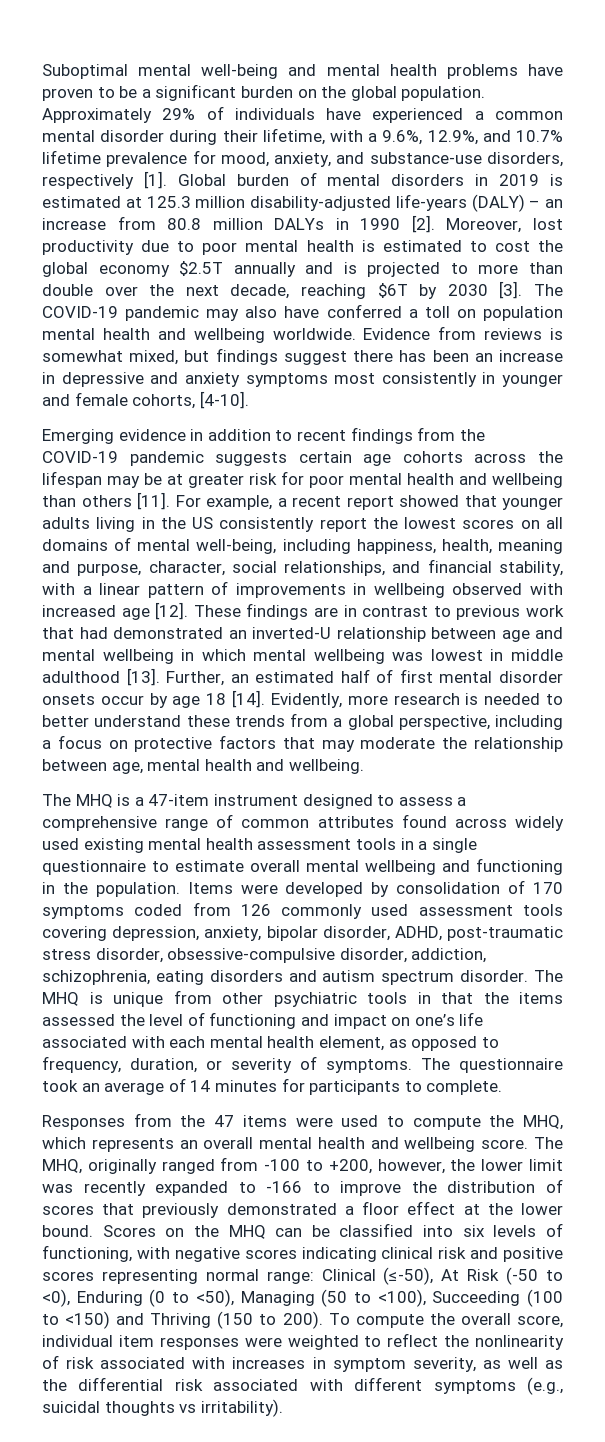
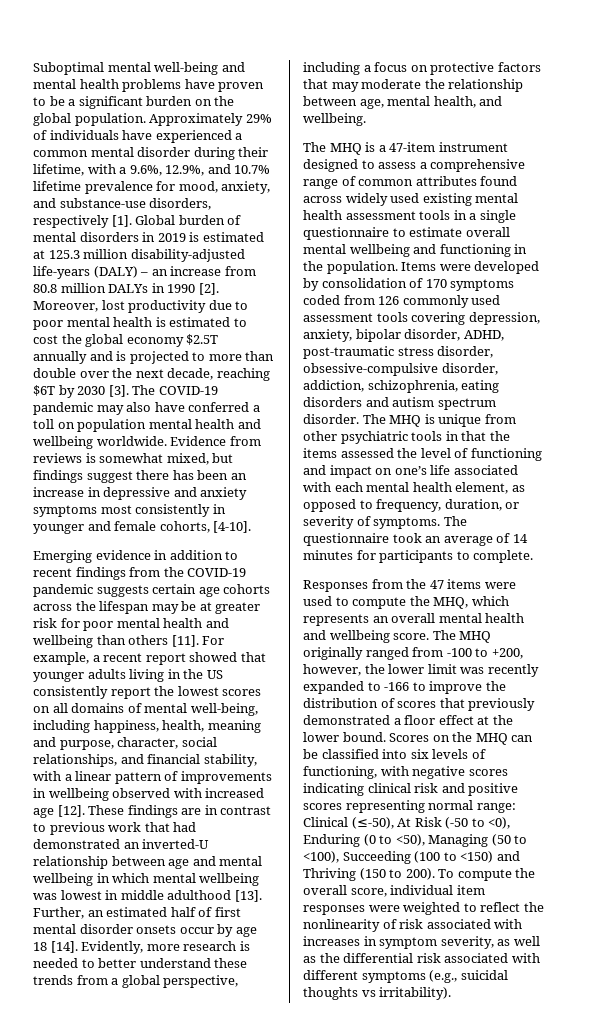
[204,759,252,771] health -> [433,96,476,108] health,
[42,1159,82,1174] MHQ, -> [459,631,492,643] MHQ

